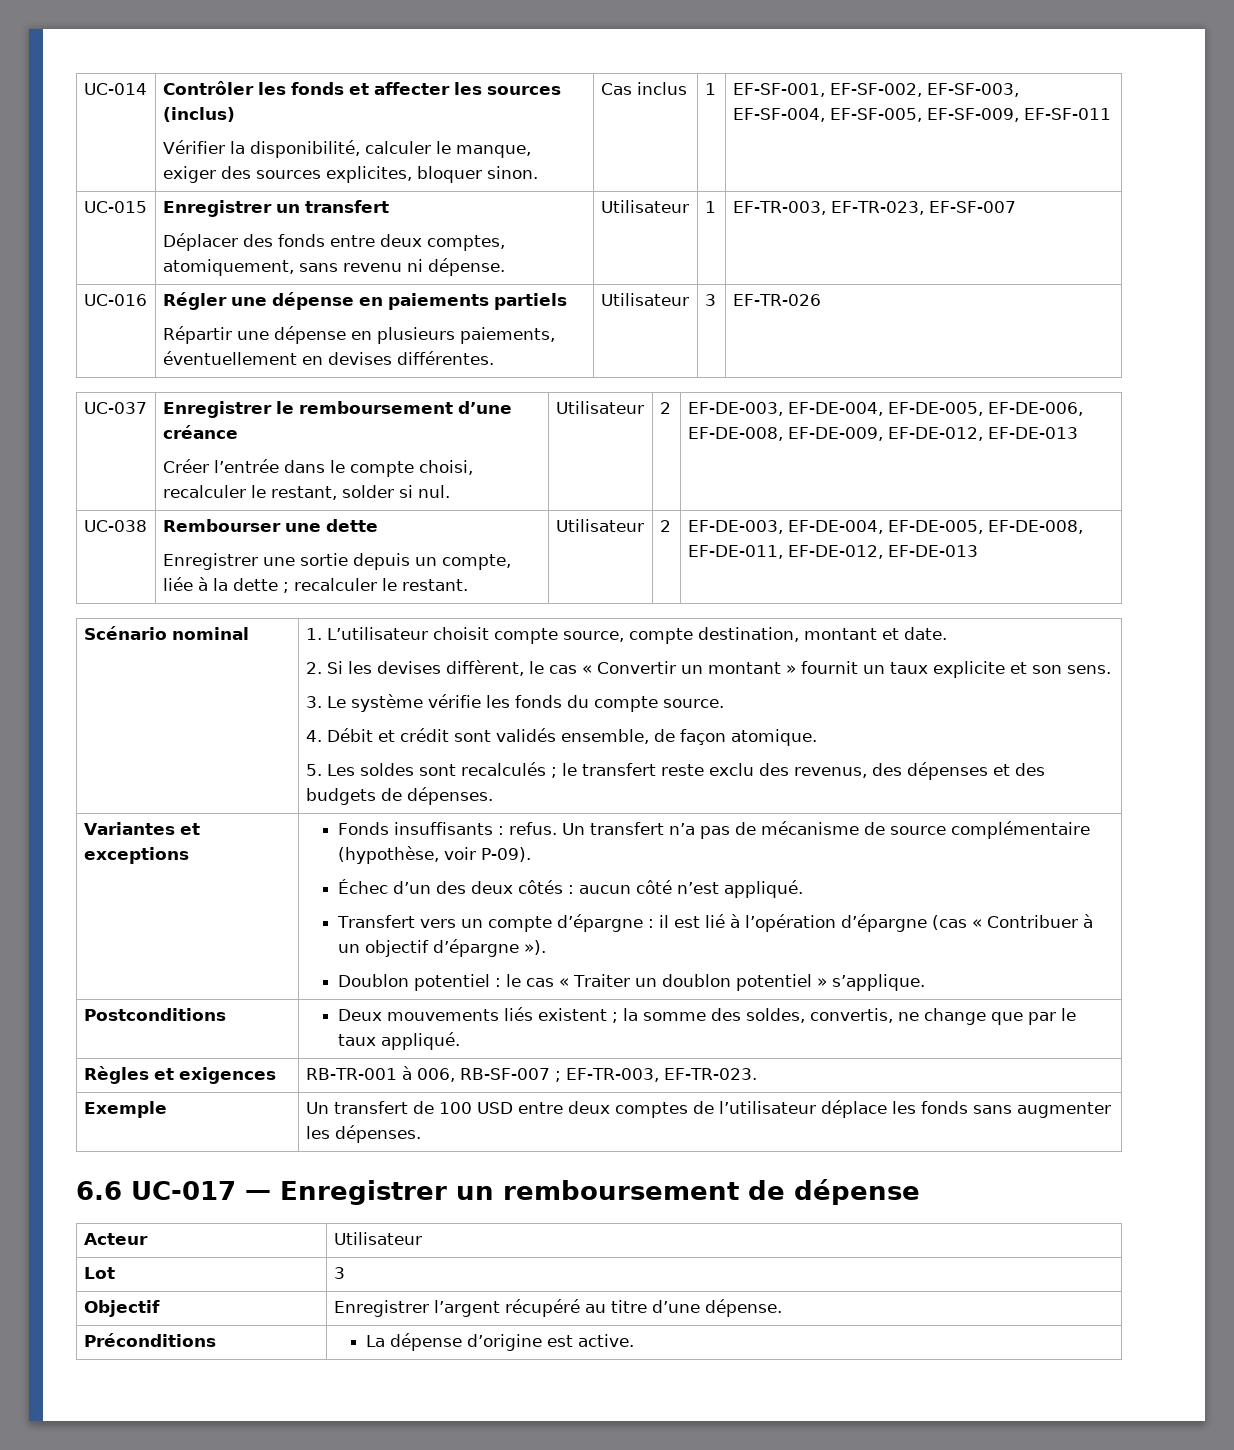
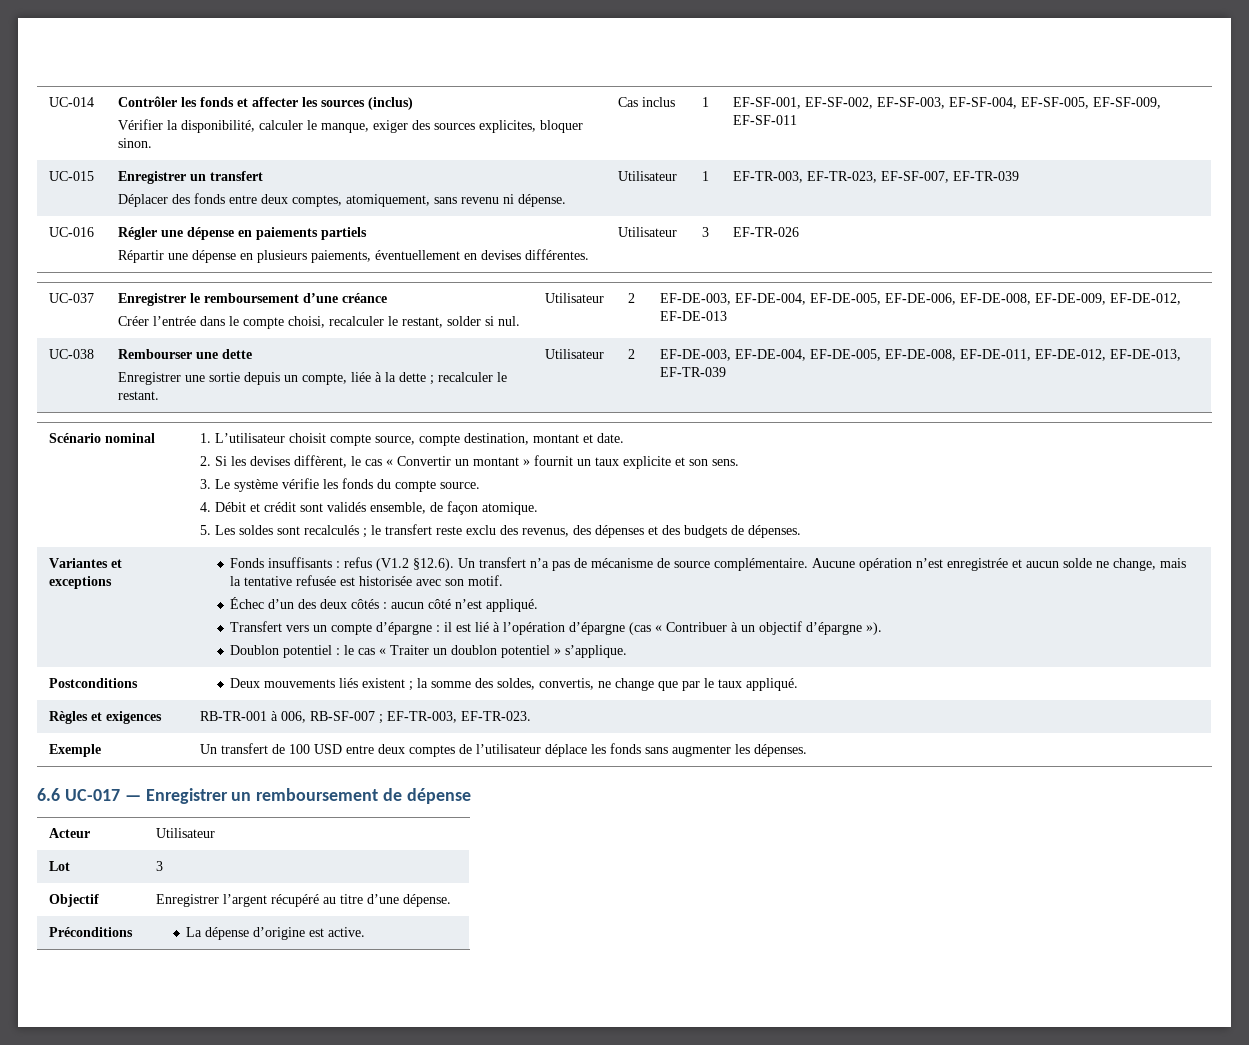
[928,201,1016,213] EF-SF-007 -> [880,171,1019,183] EF-SF-007, EF-TR-039
[887,545,978,557] EF-DE-013 -> [1109,349,1181,361] [659,367,726,377] EF-DE-013, EF-TR-039
[509,822,558,835] refus. -> [344,557,455,571] refus (V1.2 §12.6).
[951,821,1091,839] [338,846,532,864] complémentaire (hypothèse, voir P-09). -> [714,558,1187,571] [230,575,504,586] complémentaire. Aucune opération n’est enregistrée et aucun solde ne change, mais la tentative refusée est historisée avec son motif.

